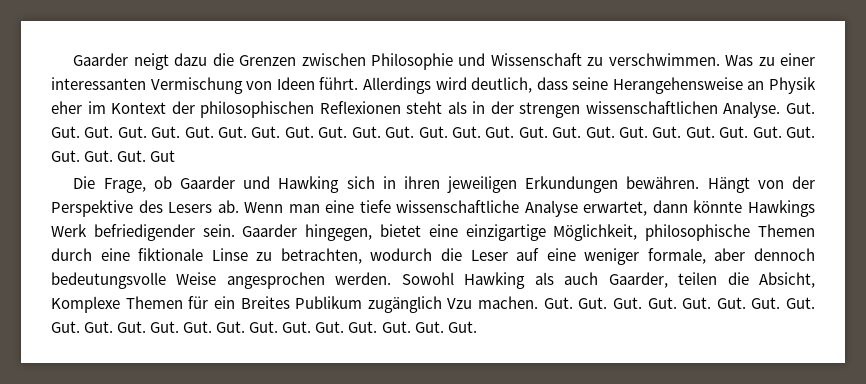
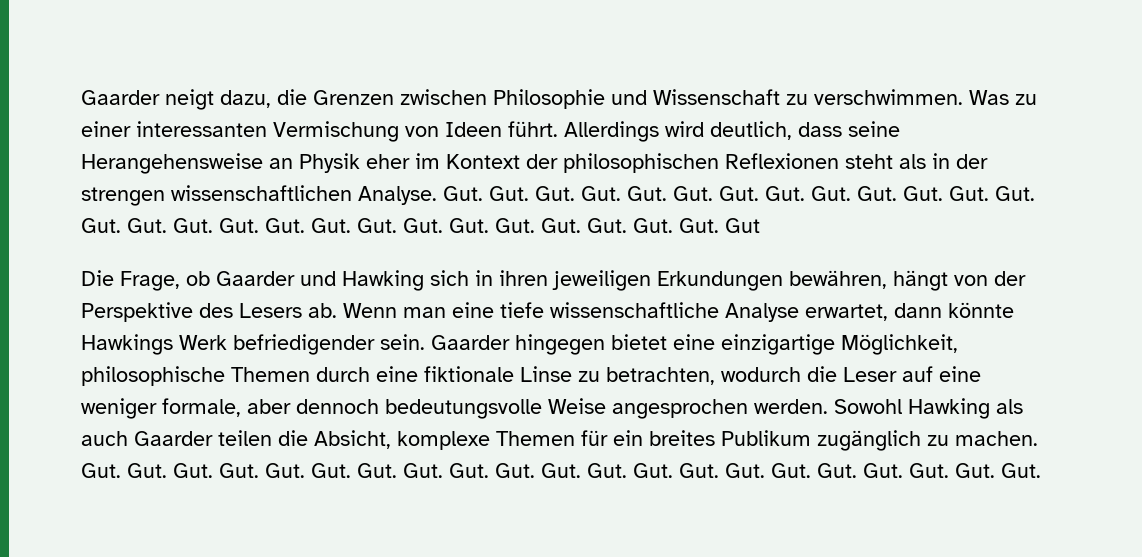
[174,53,208,66] dazu -> [220,90,271,108] dazu,
[626,176,750,193] bewähren. Hängt -> [789,270,948,291] bewähren, hängt
[305,224,373,241] hingegen, -> [515,334,605,355] hingegen
[608,272,668,288] Gaarder, -> [134,431,213,446] Gaarder
[51,296,120,313] Komplexe -> [397,431,490,450] komplexe
[240,296,290,309] Breites -> [649,430,715,446] breites
[447,298,473,309] Vzu -> [927,435,949,446] zu

